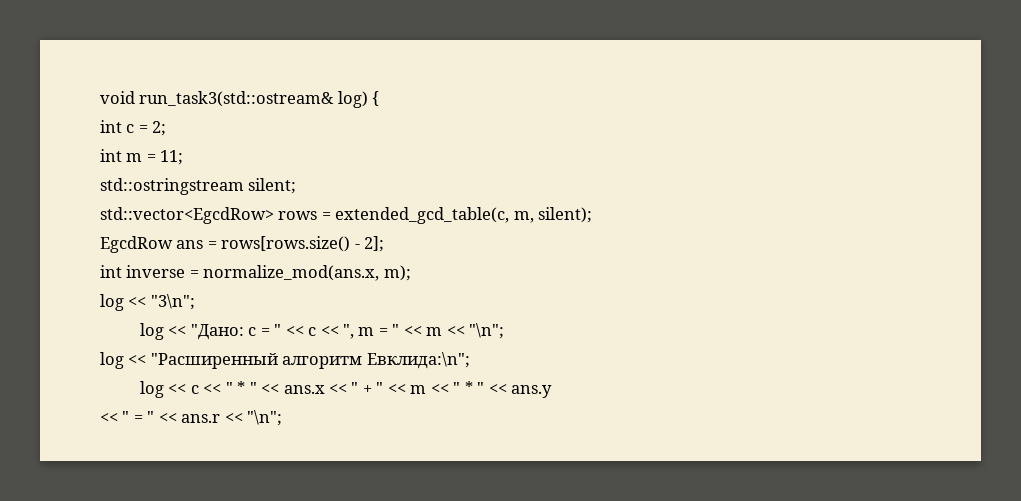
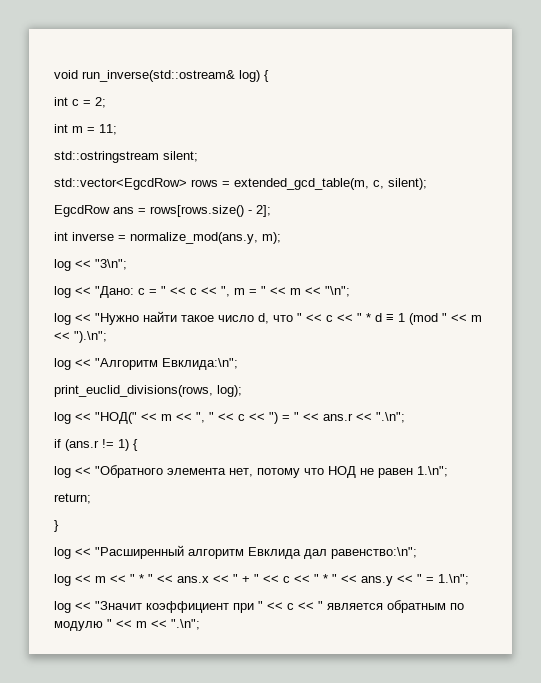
[139,91,335,107] run_task3(std::ostream& -> [82,70,235,82] run_inverse(std::ostream&
[335,207,534,224] extended_gcd_table(c, m, -> [234,178,384,190] extended_gcd_table(m, c,
[203,265,380,281] normalize_mod(ans.x, -> [130,232,258,244] normalize_mod(ans.y,
[150,352,470,369] [139,381,199,398] "Расширенный алгоритм Евклида:\n"; // log << c -> [95,311,482,325] [54,331,107,343] [54,358,238,370] [54,385,242,397] [54,412,405,424] [54,439,138,451] [54,465,448,478] [54,493,91,504] [54,520,59,532] [54,545,417,559] [54,574,106,586] "Нужно найти такое число d, что " << c << " * d ≡ 1 (mod " << m << ").\n"; // log << "Алгоритм Евклида:\n"; // print_euclid_divisions(rows, log); // log << "НОД(" << m << ", " << c << ") = " << ans.r << ".\n"; // if (ans.r != 1) { // log << "Обратного элемента нет, потому что НОД не равен 1.\n"; // return; // } // log << "Расширенный алгоритм Евклида дал равенство:\n"; // log << m
[410,385,427,394] m -> [283,576,290,583] c
(552, 391) // -> (393, 581) none
[147,410,283,426] " << ans.r << "\n"; -> [438,574,469,585] [54,600,464,613] [54,619,200,631] 1.\n"; // log << "Значит коэффициент при " << c << " является обратным по модулю " << m << ".\n";

